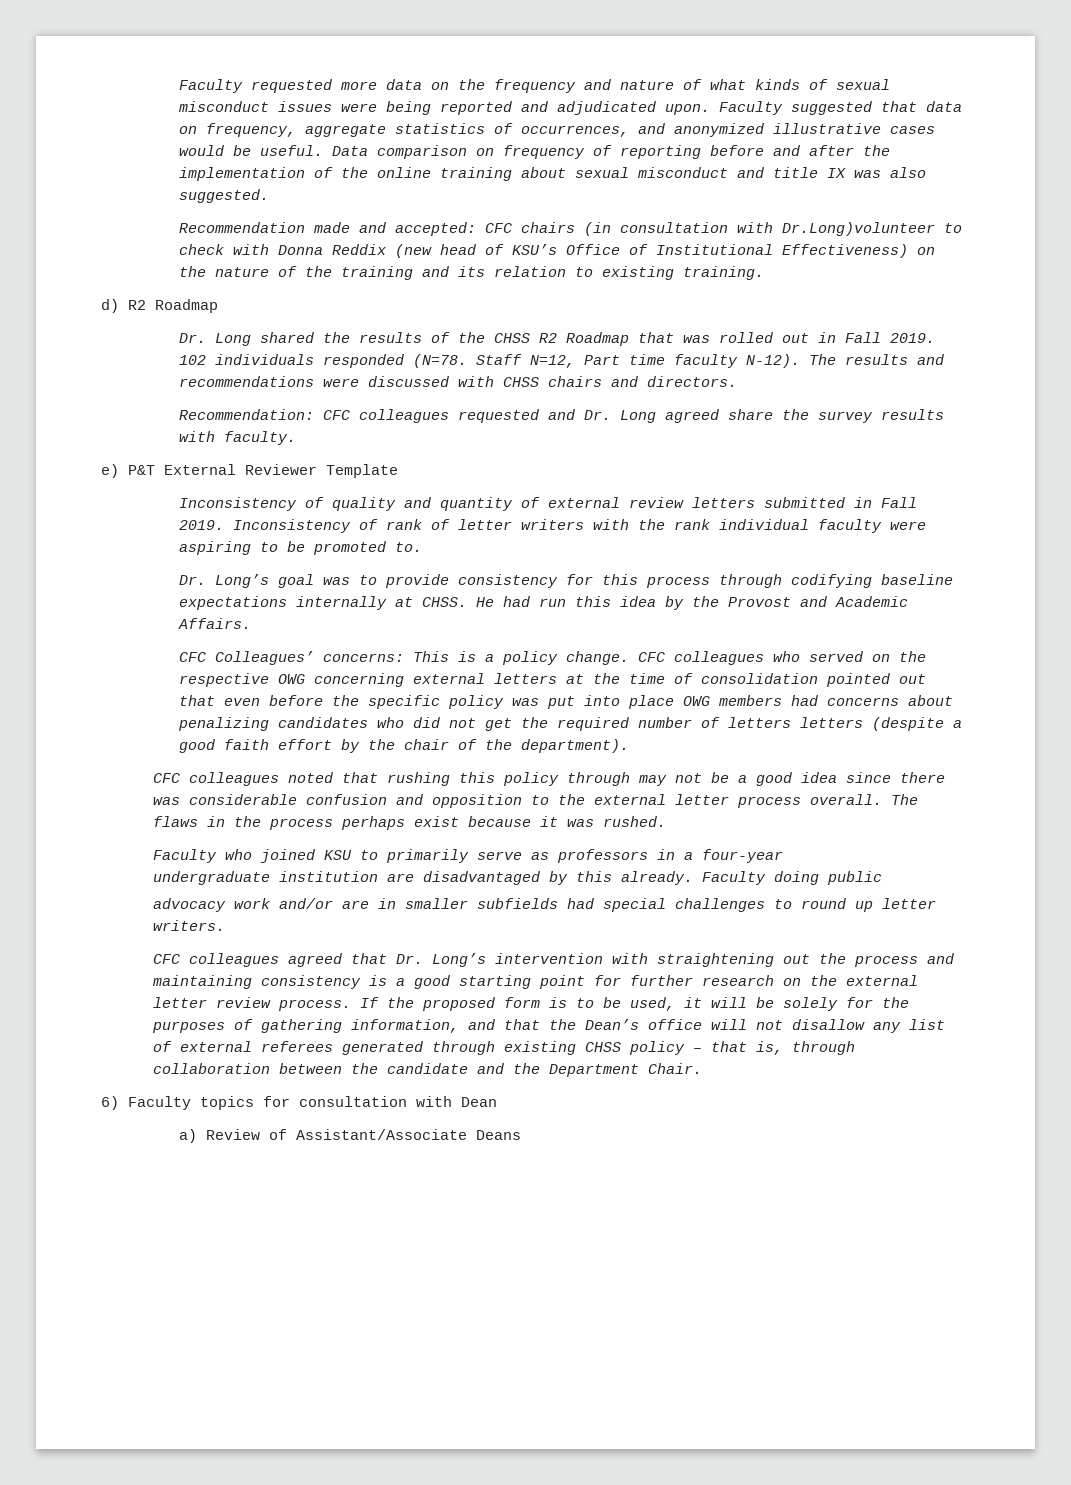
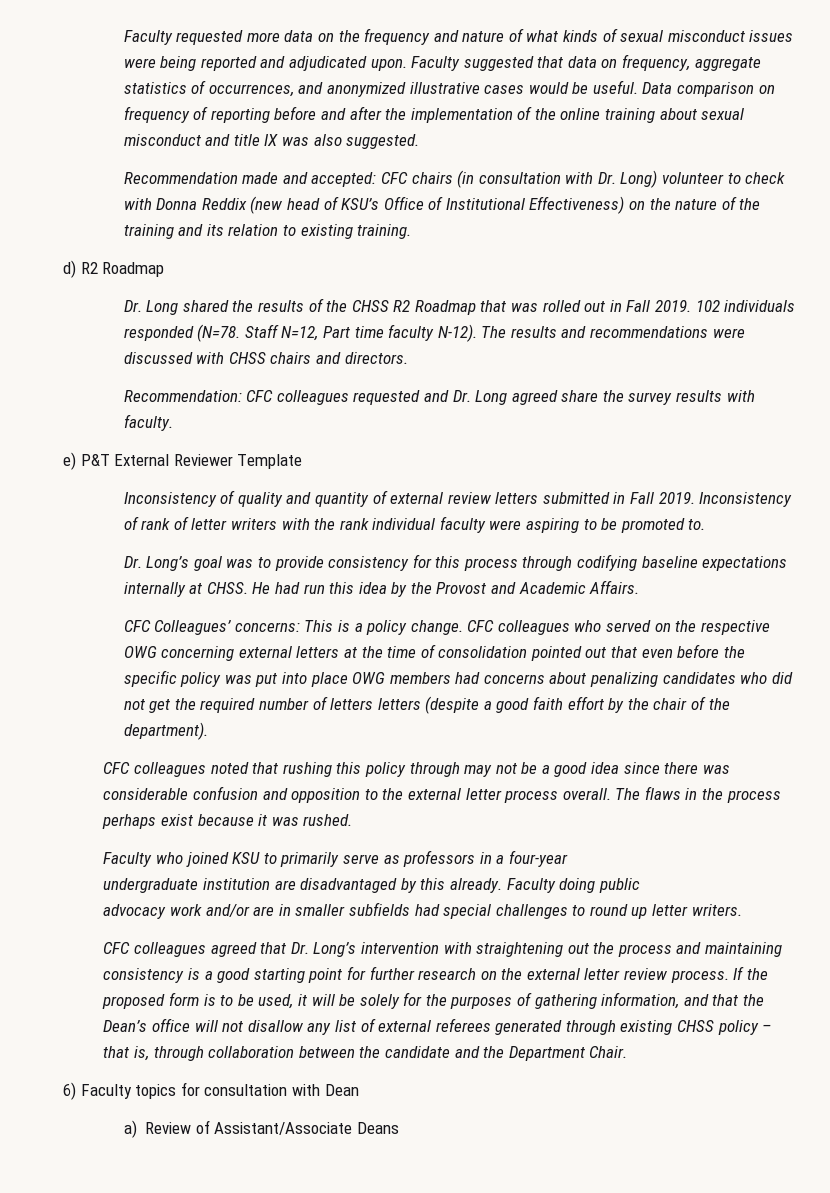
[782,222,936,236] Dr.Long)volunteer -> [597,170,725,188] Dr. Long) volunteer

